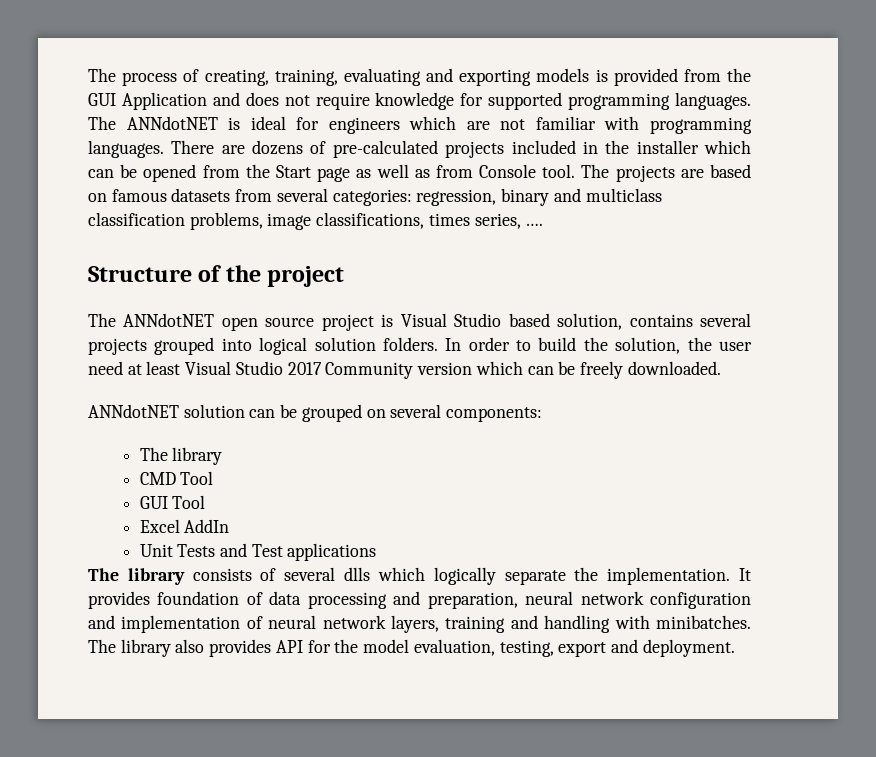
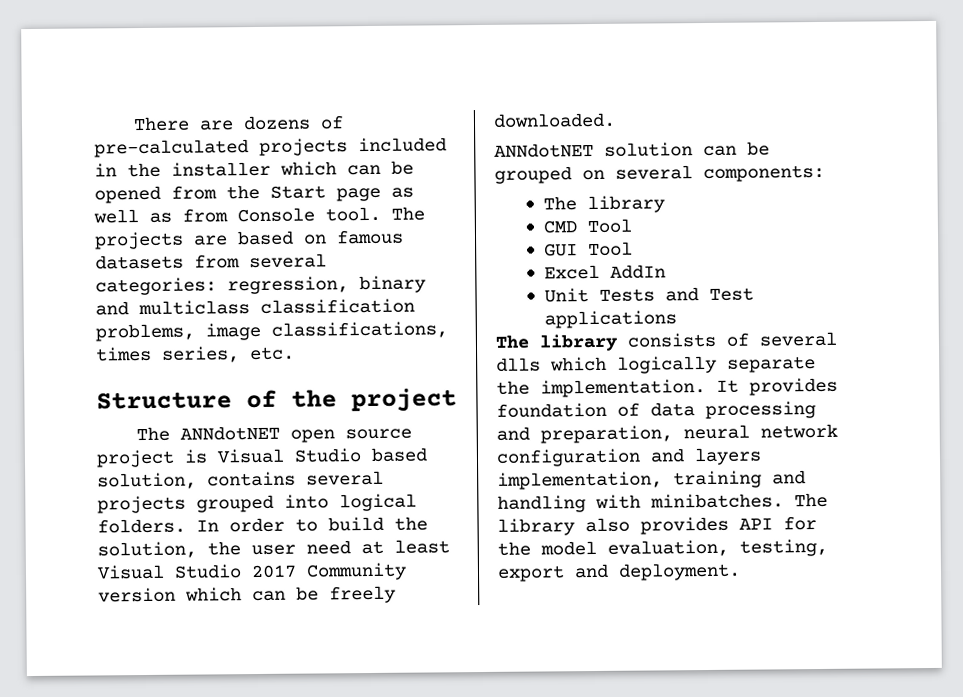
[88,68,751,86] [88,92,751,110] [88,116,752,134] [88,140,164,158] The process of creating, training, evaluating and exporting models is provided from the GUI Application and does not require knowledge for supported programming languages. The ANNdotNET is ideal for engineers which are not familiar with programming languages. -> (133, 124) none
[525,223,544,226] …. -> [249,346,295,361] etc.
[314,337,376,351] solution -> (417, 502) none
[121,615,439,633] implementation of neural network layers, -> [694,447,762,466] [497,471,663,490] layers implementation,

